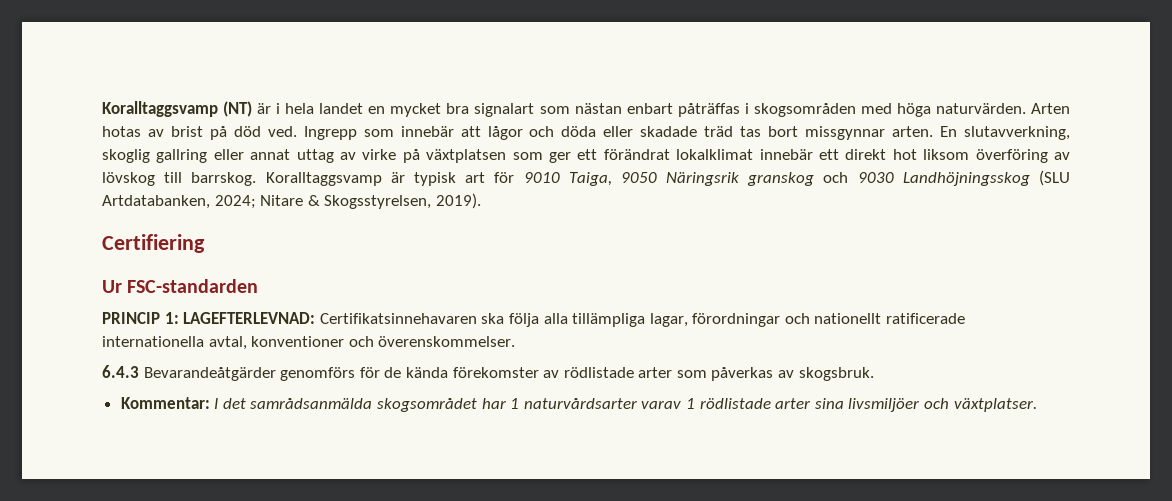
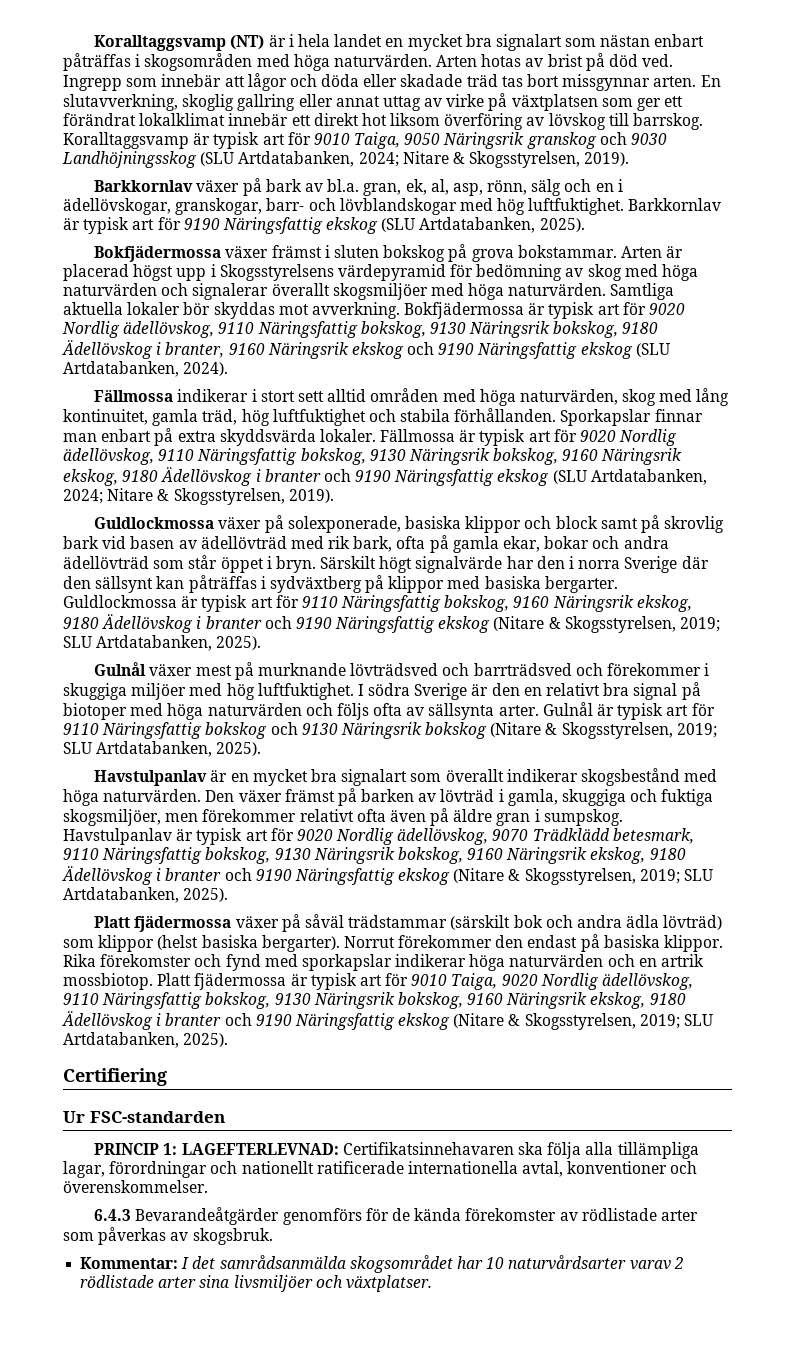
(481, 201) none -> [94,178,623,196] [63,198,722,215] [63,217,585,234] [94,244,684,262] [63,264,699,281] [63,283,675,300] [63,302,686,319] [62,321,659,338] [62,340,670,359] [63,361,229,377] [94,388,730,406] [63,408,703,426] [63,428,678,446] [63,448,683,465] [63,467,707,486] [63,488,334,505] [94,515,725,533] [63,535,669,553] [63,555,709,573] [63,575,618,593] [63,595,692,612] [63,614,721,633] [63,635,262,651] [94,662,710,680] [63,682,701,700] [63,702,715,720] [63,722,717,739] [63,741,262,757] [94,768,718,786] [63,788,714,806] [63,808,623,826] [63,828,694,845] [63,847,686,864] [62,866,714,885] [63,887,229,903] [94,914,723,932] [63,934,724,952] [63,954,705,971] [63,973,694,990] [63,992,686,1009] [62,1011,714,1030] [63,1032,229,1048] // Barkkornlav växer på bark av bl.a. gran, ek, al, asp, rönn, sälg och en i ädellövskogar, granskogar, barr- och lövblandskogar med hög luftfuktighet. Barkkornlav är typisk art för 9190 Näringsfattig ekskog (SLU Artdatabanken, 2025). // Bokfjädermossa växer främst i sluten bokskog på grova bokstammar. Arten är placerad högst upp i Skogsstyrelsens värdepyramid för bedömning av skog med höga naturvärden och signalerar överallt skogsmiljöer med höga naturvärden. Samtliga aktuella lokaler bör skyddas mot avverkning. Bokfjädermossa är typisk art för 9020 Nordlig ädellövskog, 9110 Näringsfattig bokskog, 9130 Näringsrik bokskog, 9180 Ädellövskog i branter, 9160 Näringsrik ekskog och 9190 Näringsfattig ekskog (SLU Artdatabanken, 2024). // Fällmossa indikerar i stort sett alltid områden med höga naturvärden, skog med lång kontinuitet, gamla träd, hög luftfuktighet och stabila förhållanden. Sporkapslar finnar man enbart på extra skyddsvärda lokaler. Fällmossa är typisk art för 9020 Nordlig ädellövskog, 9110 Näringsfattig bokskog, 9130 Näringsrik bokskog, 9160 Näringsrik ekskog, 9180 Ädellövskog i branter och 9190 Näringsfattig ekskog (SLU Artdatabanken, 2024; Nitare & Skogsstyrelsen, 2019). // Guldlockmossa växer på solexponerade, basiska klippor och block samt på skrovlig bark vid basen av ädellövträd med rik bark, ofta på gamla ekar, bokar och andra ädellövträd som står öppet i bryn. Särskilt högt signalvärde har den i norra Sverige där den sällsynt kan påträffas i sydväxtberg på klippor med basiska bergarter. Guldlockmossa är typisk art för 9110 Näringsfattig bokskog, 9160 Näringsrik ekskog, 9180 Ädellövskog i branter och 9190 Näringsfattig ekskog (Nitare & Skogsstyrelsen, 2019; SLU Artdatabanken, 2025). // Gulnål växer mest på murknande lövträdsved och barrträdsved och förekommer i skuggiga miljöer med hög luftfuktighet. I södra Sverige är den en relativt bra signal på biotoper med höga naturvärden och följs ofta av sällsynta arter. Gulnål är typisk art för 9110 Näringsfattig bokskog och 9130 Näringsrik bokskog (Nitare & Skogsstyrelsen, 2019; SLU Artdatabanken, 2025). // Havstulpanlav är en mycket bra signalart som överallt indikerar skogsbestånd med höga naturvärden. Den växer främst på barken av lövträd i gamla, skuggiga och fuktiga skogsmiljöer, men förekommer relativt ofta även på äldre gran i sumpskog. Havstulpanlav är typisk art för 9020 Nordlig ädellövskog, 9070 Trädklädd betesmark, 9110 Näringsfattig bokskog, 9130 Näringsrik bokskog, 9160 Näringsrik ekskog, 9180 Ädellövskog i branter och 9190 Näringsfattig ekskog (Nitare & Skogsstyrelsen, 2019; SLU Artdatabanken, 2025). // Platt fjädermossa växer på såväl trädstammar (särskilt bok och andra ädla lövträd) som klippor (helst basiska bergarter). Norrut förekommer den endast på basiska klippor. Rika förekomster och fynd med sporkapslar indikerar höga naturvärden och en artrik mossbiotop. Platt fjädermossa är typisk art för 9010 Taiga, 9020 Nordlig ädellövskog, 9110 Näringsfattig bokskog, 9130 Näringsrik bokskog, 9160 Näringsrik ekskog, 9180 Ädellövskog i branter och 9190 Näringsfattig ekskog (Nitare & Skogsstyrelsen, 2019; SLU Artdatabanken, 2025).
[510,398,520,409] 1 -> [486,1257,505,1269] 10
[686,398,696,409] 1 -> [673,1257,684,1269] 2

